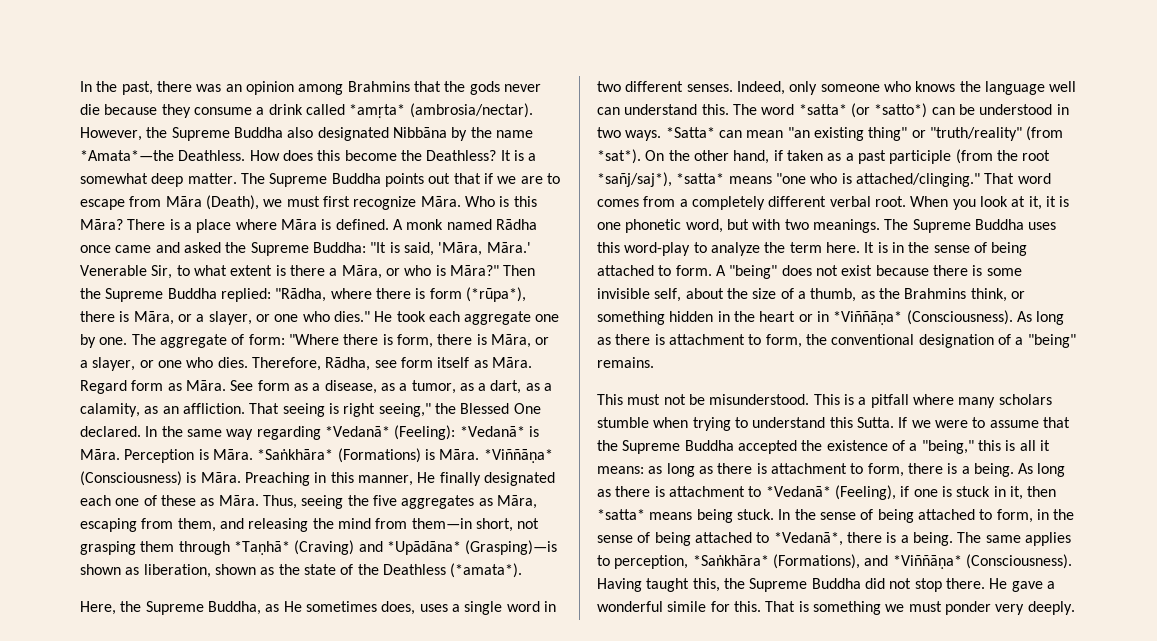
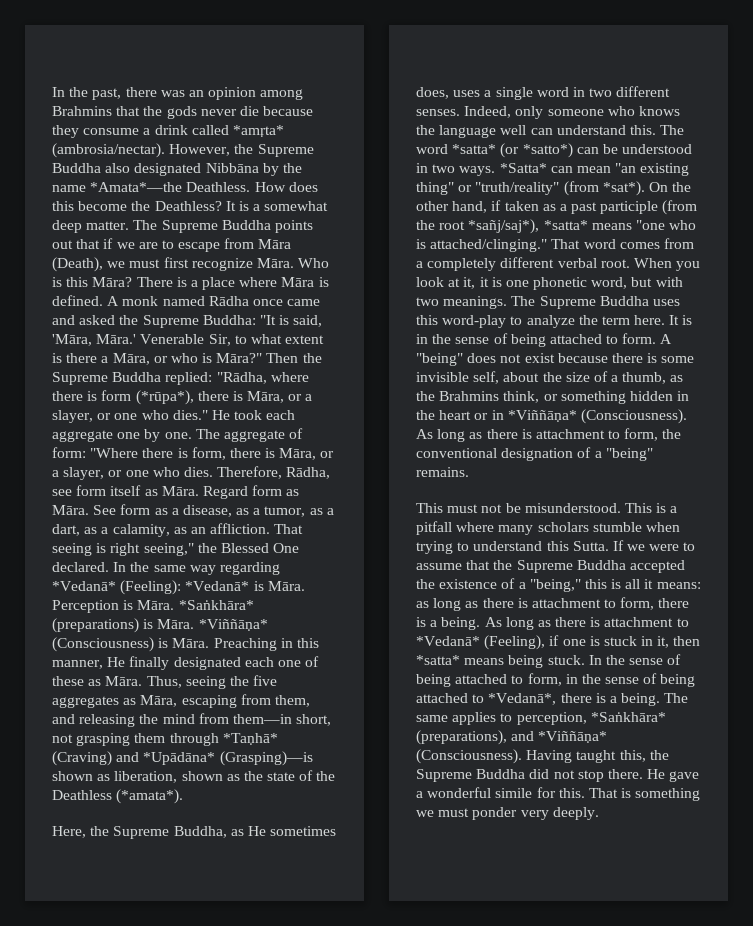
[337,448,421,463] (Formations) -> [52,618,139,633] (preparations)
[772,554,860,569] (Formations), -> [416,730,507,745] (preparations),

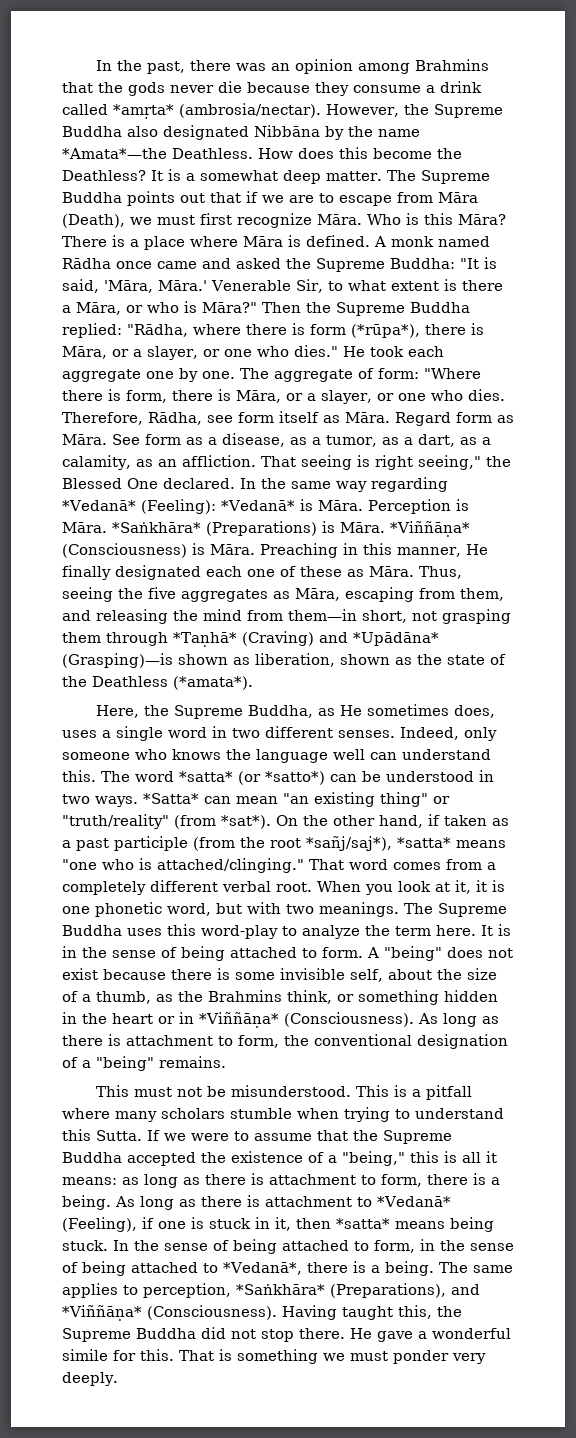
[52,618,139,633] (preparations) -> [206,521,317,536] (Preparations)
[416,730,507,745] (preparations), -> [330,1283,446,1298] (Preparations),

